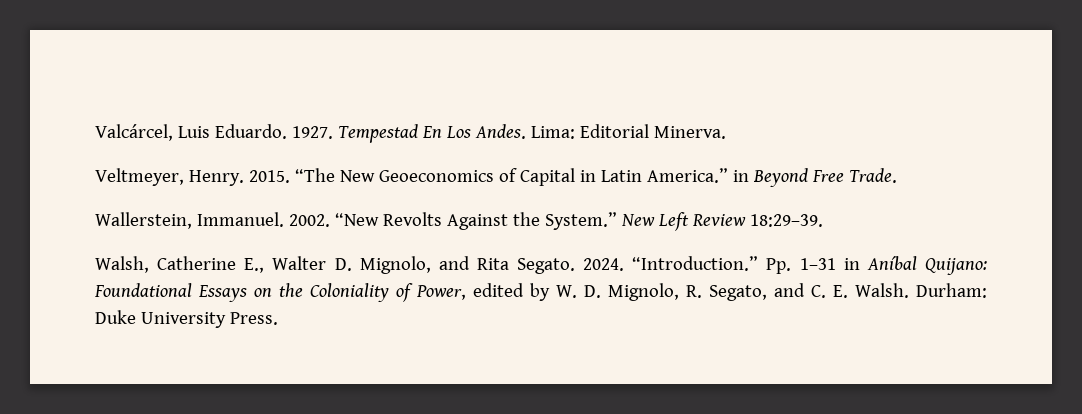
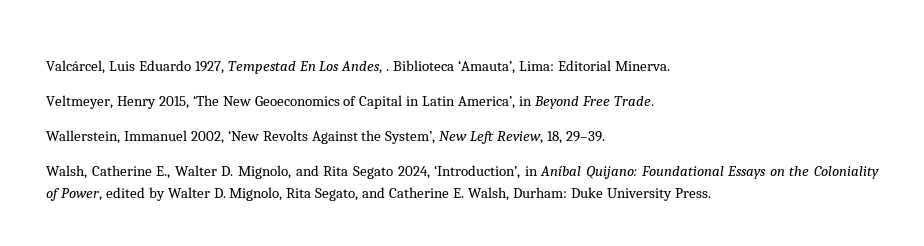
[214,124,333,139] Eduardo. 1927. -> [138,60,224,74] Eduardo 1927,
[474,124,526,139] Andes. -> [341,60,516,74] Andes, . Biblioteca ‘Amauta’,
[188,168,335,186] Henry. 2015. “The -> [116,95,219,109] Henry 2015, ‘The
[646,168,728,183] America.” -> [458,96,516,109] America’,
[196,212,379,227] Immanuel. 2002. “New -> [123,130,259,144] Immanuel 2002, ‘New
[544,212,617,230] System.” -> [385,131,436,144] System’,
[691,214,823,227] Review 18:29–39. -> [497,131,605,144] Review, 18, 29–39.
[517,256,836,274] Segato. 2024. “Introduction.” Pp. 1–31 -> [352,165,521,179] Segato 2024, ‘Introduction’,
[556,283,702,301] W. D. Mignolo, R. -> [167,187,312,201] Walter D. Mignolo, Rita
[811,283,909,298] C. E. Walsh. -> [389,187,509,201] Catherine E. Walsh,

